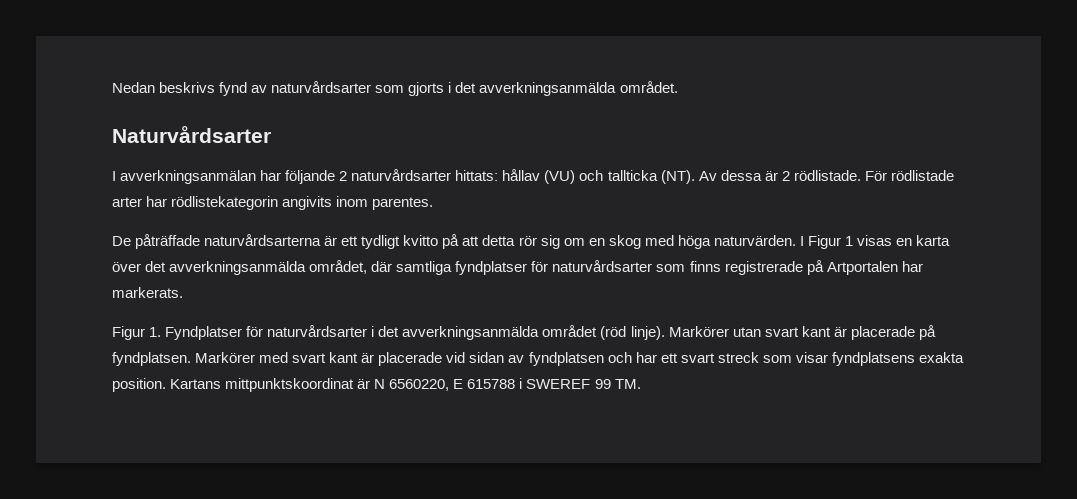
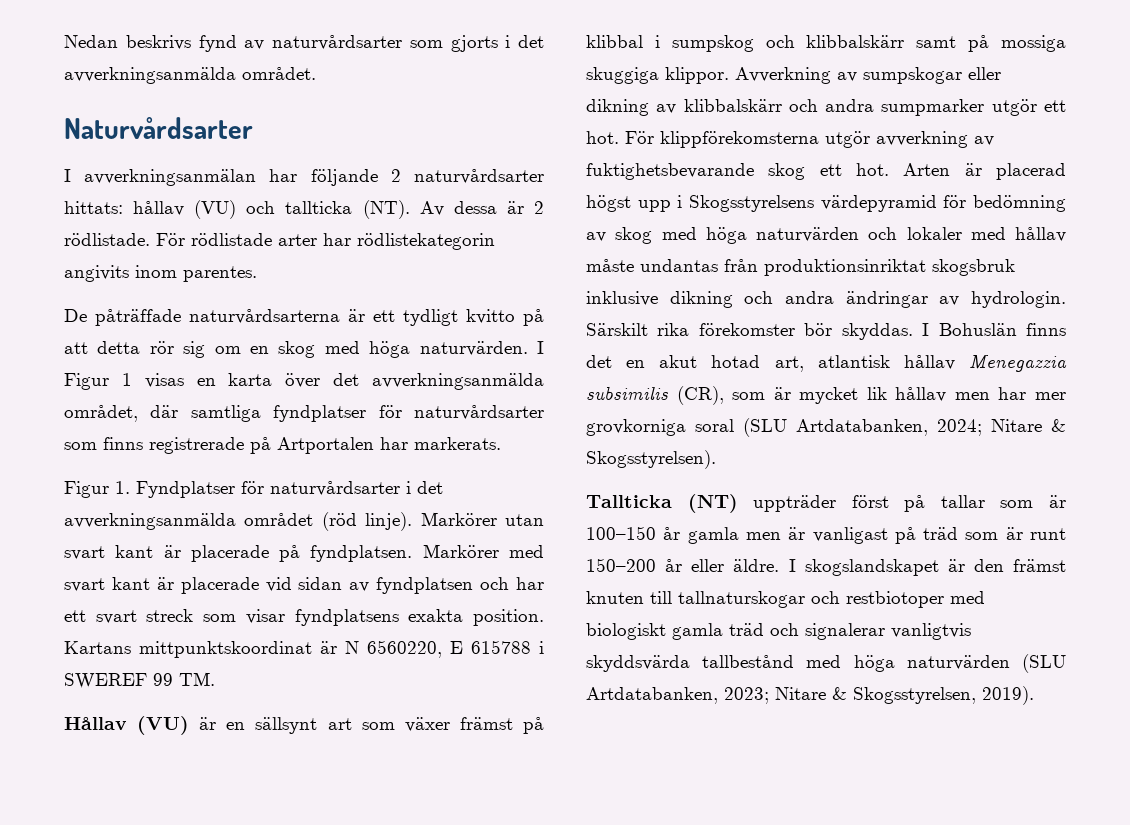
(641, 384) none -> [64,716,544,735] [586,35,1066,52] [586,67,1001,84] [586,99,1066,116] [586,131,994,148] [586,163,1066,180] [586,195,1066,212] [586,227,1066,244] [586,259,1015,276] [586,291,1066,308] [586,323,1066,340] [586,354,1067,372] [586,386,1066,405] [586,418,1066,437] [586,450,716,469] [586,494,1066,513] [586,526,1066,544] [586,558,1066,576] [586,591,985,608] [586,623,971,640] [586,654,1066,673] [586,686,1034,705] // Hållav (VU) är en sällsynt art som växer främst på klibbal i sumpskog och klibbalskärr samt på mossiga skuggiga klippor. Avverkning av sumpskogar eller dikning av klibbalskärr och andra sumpmarker utgör ett hot. För klippförekomsterna utgör avverkning av fuktighetsbevarande skog ett hot. Arten är placerad högst upp i Skogsstyrelsens värdepyramid för bedömning av skog med höga naturvärden och lokaler med hållav måste undantas från produktionsinriktat skogsbruk inklusive dikning och andra ändringar av hydrologin. Särskilt rika förekomster bör skyddas. I Bohuslän finns det en akut hotad art, atlantisk hållav Menegazzia subsimilis (CR), som är mycket lik hållav men har mer grovkorniga soral (SLU Artdatabanken, 2024; Nitare & Skogsstyrelsen). // Tallticka (NT) uppträder först på tallar som är 100–150 år gamla men är vanligast på träd som är runt 150–200 år eller äldre. I skogslandskapet är den främst knuten till tallnaturskogar och restbiotoper med biologiskt gamla träd och signalerar vanligtvis skyddsvärda tallbestånd med höga naturvärden (SLU Artdatabanken, 2023; Nitare & Skogsstyrelsen, 2019).

